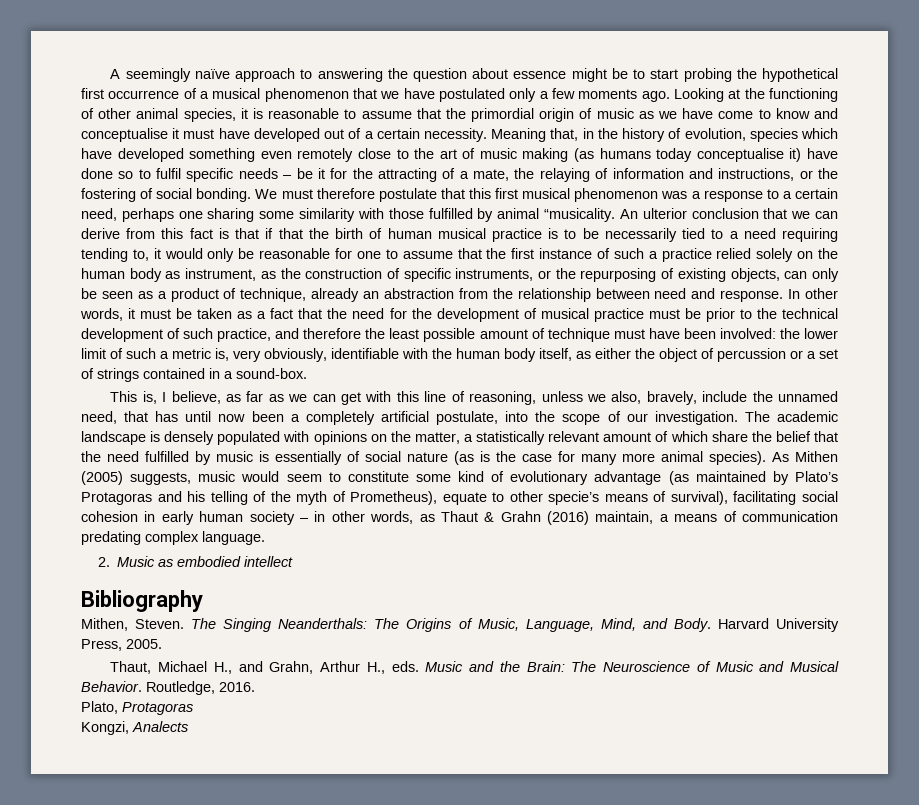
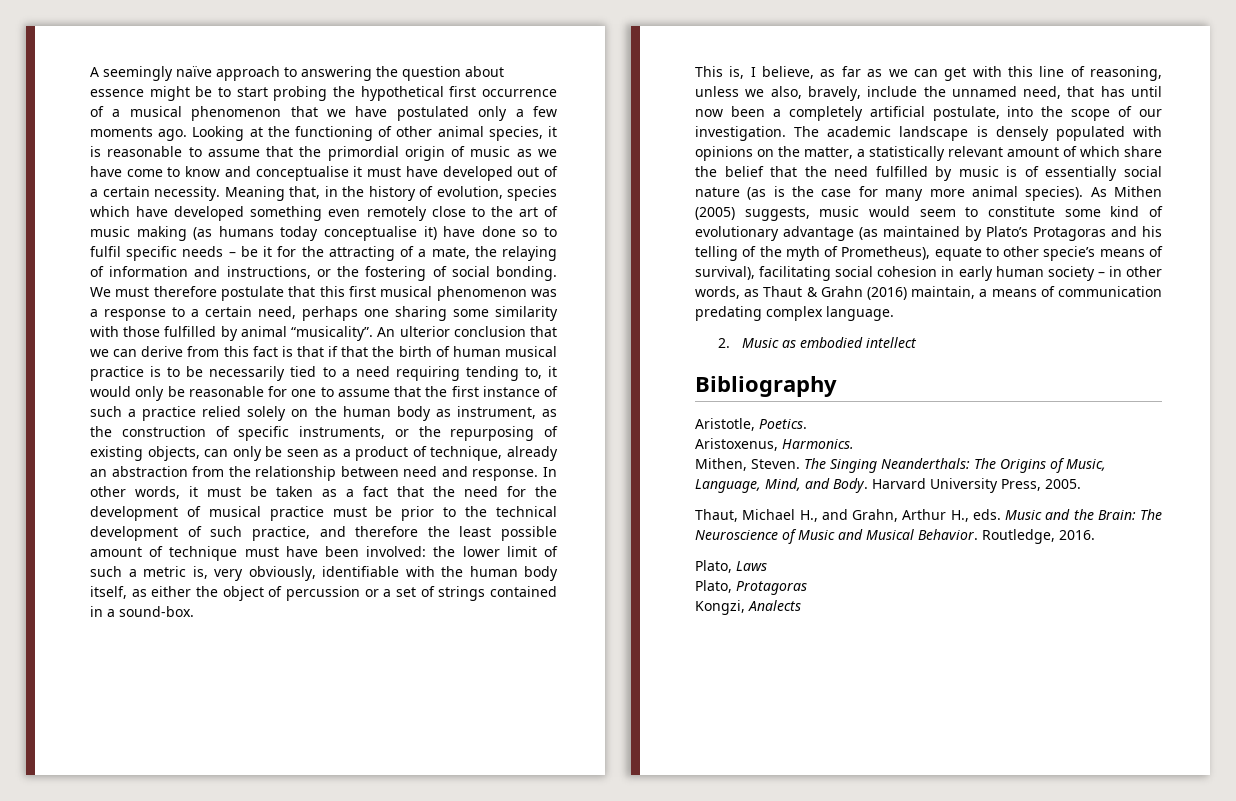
[544,208,616,222] “musicality. -> [291,326,374,341] “musicality”.
[275,451,360,465] essentially of -> [1024,166,1118,181] of essentially
(203, 601) none -> [695,418,807,431] [695,438,854,451] // Aristotle, Poetics. // Aristoxenus, Harmonics.
(255, 687) none -> [695,560,767,573] // Plato, Laws

